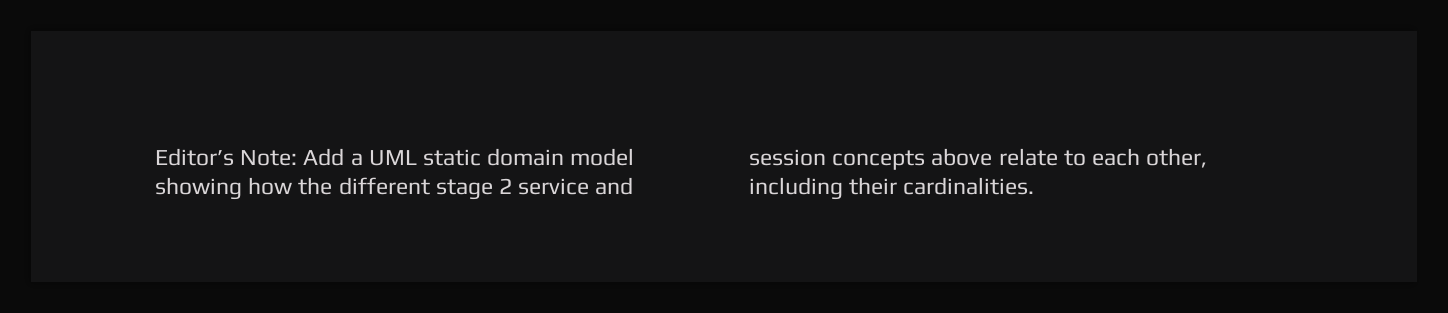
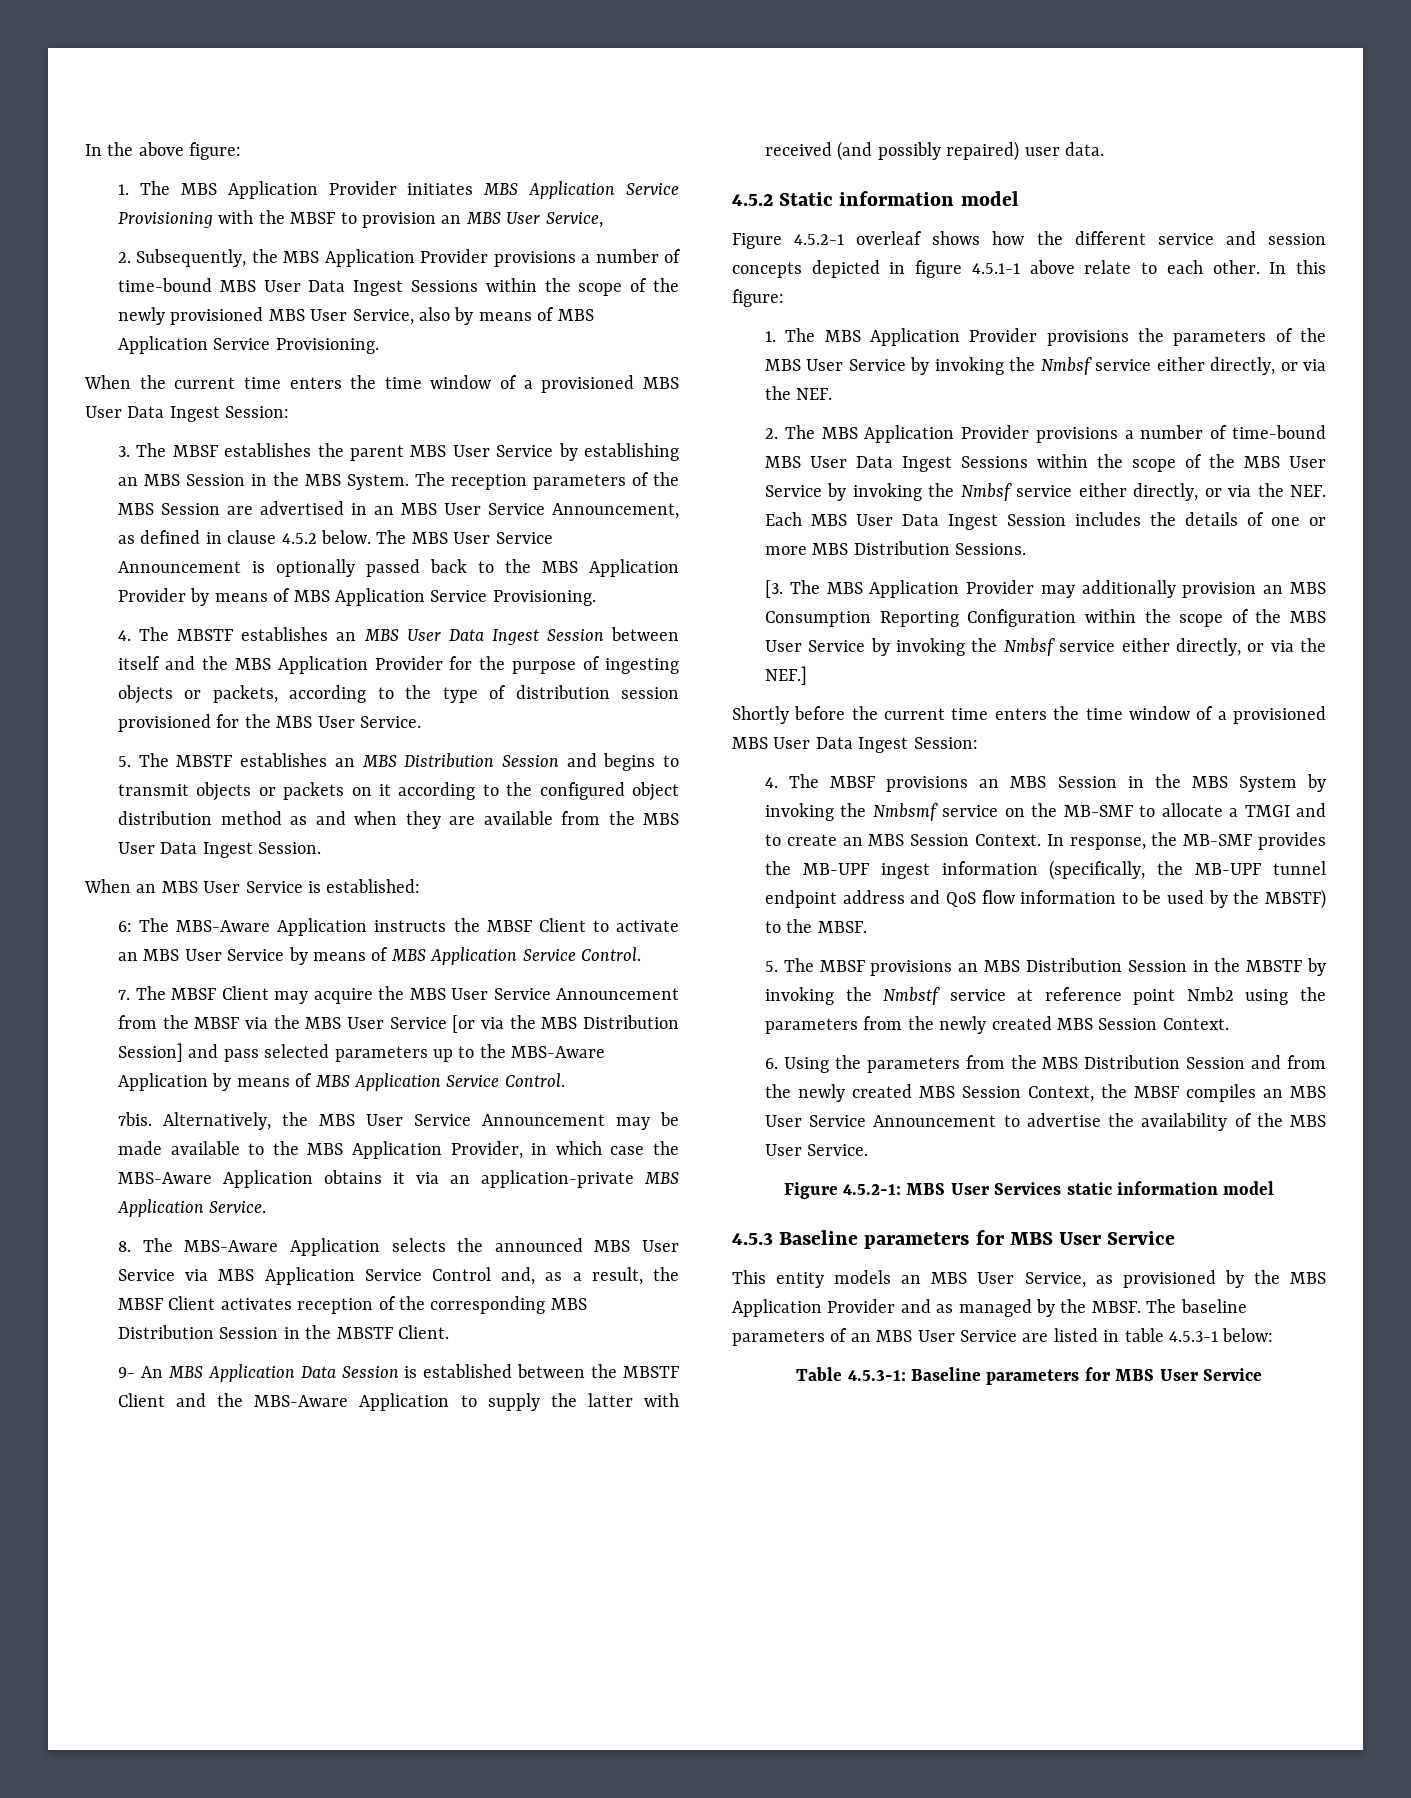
[155,148,635,166] [155,177,242,200] Editor’s Note: Add a UML static domain model showing -> [85,142,242,160] [118,181,679,199] [118,210,603,228] [118,249,681,267] [118,278,679,296] [118,307,594,325] [118,336,379,354] [84,375,679,393] [85,406,290,422] [118,443,680,461] [118,472,680,490] [118,501,679,519] [118,530,553,544] [118,559,679,577] [118,588,596,606] [118,627,680,645] [118,656,680,674] [118,685,679,704] [118,714,422,732] [118,753,679,771] [118,782,680,801] [118,811,679,829] [118,842,322,858] [84,879,421,893] [118,918,679,936] [118,947,642,965] [118,986,679,1004] [118,1015,679,1033] [118,1043,606,1062] [118,1073,565,1091] [118,1112,679,1130] [118,1141,679,1159] [118,1170,680,1188] [117,1199,267,1217] [118,1238,679,1256] [118,1267,679,1285] [118,1296,587,1314] [118,1325,450,1339] [118,1364,679,1382] [118,1393,679,1411] [765,141,1105,161] [732,191,1019,206] [732,231,981,249] In the above figure: // 1. The MBS Application Provider initiates MBS Application Service Provisioning with the MBSF to provision an MBS User Service, // 2. Subsequently, the MBS Application Provider provisions a number of time-bound MBS User Data Ingest Sessions within the scope of the newly provisioned MBS User Service, also by means of MBS Application Service Provisioning. // When the current time enters the time window of a provisioned MBS User Data Ingest Session: // 3. The MBSF establishes the parent MBS User Service by establishing an MBS Session in the MBS System. The reception parameters of the MBS Session are advertised in an MBS User Service Announcement, as defined in clause 4.5.2 below. The MBS User Service Announcement is optionally passed back to the MBS Application Provider by means of MBS Application Service Provisioning. // 4. The MBSTF establishes an MBS User Data Ingest Session between itself and the MBS Application Provider for the purpose of ingesting objects or packets, according to the type of distribution session provisioned for the MBS User Service. // 5. The MBSTF establishes an MBS Distribution Session and begins to transmit objects or packets on it according to the configured object distribution method as and when they are available from the MBS User Data Ingest Session. // When an MBS User Service is established: // 6: The MBS-Aware Application instructs the MBSF Client to activate an MBS User Service by means of MBS Application Service Control. // 7. The MBSF Client may acquire the MBS User Service Announcement from the MBSF via the MBS User Service [or via the MBS Distribution Session] and pass selected parameters up to the MBS-Aware Application by means of MBS Application Service Control. // 7bis. Alternatively, the MBS User Service Announcement may be made available to the MBS Application Provider, in which case the MBS-Aware Application obtains it via an application-private MBS Application Service. // 8. The MBS-Aware Application selects the announced MBS User Service via MBS Application Service Control and, as a result, the MBSF Client activates reception of the corresponding MBS Distribution Session in the MBSTF Client. // 9- An MBS Application Data Session is established between the MBSTF Client and the MBS-Aware Application to supply the latter with received (and possibly repaired) user data. // 4.5.2 Static information model // Figure 4.5.2-1 overleaf shows
[435,178,513,200] stage 2 -> (1146, 238) none
[931,148,1208,168] [749,177,1035,200] above relate to each other, including their cardinalities. -> [811,260,1326,278] [732,289,784,307] [765,328,1326,346] [765,357,1326,375] [765,386,833,400] [765,425,1326,443] [765,454,1326,472] [765,483,1326,501] [765,512,1326,530] [765,541,1027,555] [765,580,1326,598] [765,609,1326,627] [765,638,1327,656] [765,666,808,685] [732,706,1326,724] [732,737,978,753] [765,774,1326,792] [765,803,1326,821] [765,832,1326,850] [765,860,1326,880] [765,889,1326,909] [765,919,867,933] [765,958,1326,976] [765,987,1326,1005] [765,1016,1229,1034] [765,1055,1326,1073] [765,1084,1326,1102] [765,1113,1326,1131] [765,1144,869,1156] [783,1181,1275,1199] [732,1230,1176,1249] [732,1270,1327,1288] [732,1299,1247,1317] [732,1328,1274,1346] [796,1367,1262,1385] depicted in figure 4.5.1-1 above relate to each other. In this figure: // 1. The MBS Application Provider provisions the parameters of the MBS User Service by invoking the Nmbsf service either directly, or via the NEF. // 2. The MBS Application Provider provisions a number of time-bound MBS User Data Ingest Sessions within the scope of the MBS User Service by invoking the Nmbsf service either directly, or via the NEF. Each MBS User Data Ingest Session includes the details of one or more MBS Distribution Sessions. // [3. The MBS Application Provider may additionally provision an MBS Consumption Reporting Configuration within the scope of the MBS User Service by invoking the Nmbsf service either directly, or via the NEF.] // Shortly before the current time enters the time window of a provisioned MBS User Data Ingest Session: // 4. The MBSF provisions an MBS Session in the MBS System by invoking the Nmbsmf service on the MB-SMF to allocate a TMGI and to create an MBS Session Context. In response, the MB-SMF provides the MB-UPF ingest information (specifically, the MB-UPF tunnel endpoint address and QoS flow information to be used by the MBSTF) to the MBSF. // 5. The MBSF provisions an MBS Distribution Session in the MBSTF by invoking the Nmbstf service at reference point Nmb2 using the parameters from the newly created MBS Session Context. // 6. Using the parameters from the MBS Distribution Session and from the newly created MBS Session Context, the MBSF compiles an MBS User Service Announcement to advertise the availability of the MBS User Service. // Figure 4.5.2-1: MBS User Services static information model // 4.5.3 Baseline parameters for MBS User Service // This entity models an MBS User Service, as provisioned by the MBS Application Provider and as managed by the MBSF. The baseline parameters of an MBS User Service are listed in table 4.5.3-1 below: // Table 4.5.3-1: Baseline parameters for MBS User Service

